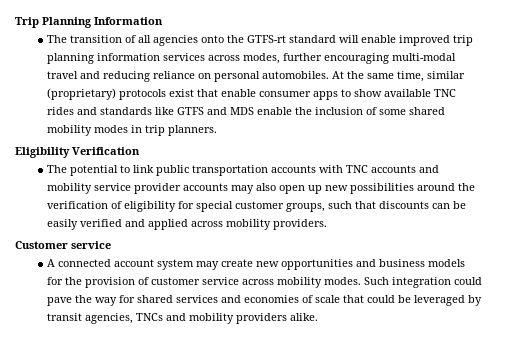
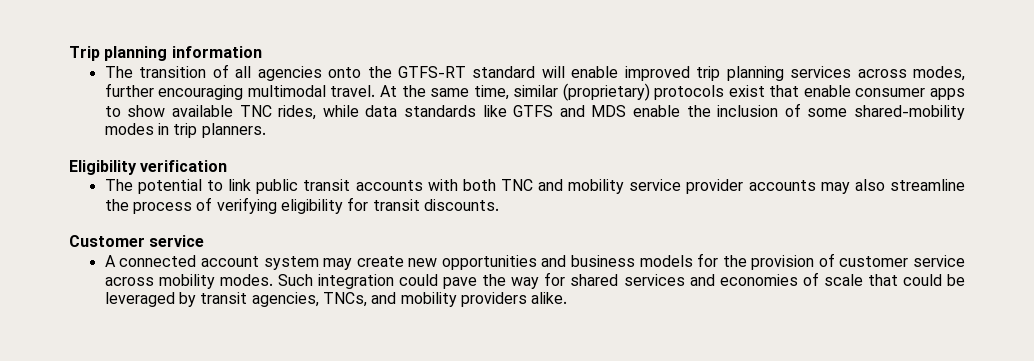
[42,17,163,28] Planning Information -> [104,46,262,61] planning information
[247,35,287,43] GTFS-rt -> [397,66,466,78] GTFS-RT
[97,53,161,61] information -> (784, 73) none
[392,53,457,61] [47,71,330,82] multi-modal travel and reducing reliance on personal automobiles. -> [247,85,376,97] multimodal travel.
[47,107,98,115] rides and -> [278,105,398,120] rides, while data
[409,107,446,115] [47,125,93,136] shared mobility -> [853,105,965,120] shared-mobility
[72,147,140,155] Verification -> [140,160,228,172] verification
[192,165,269,176] transportation -> [303,179,351,191] transit
[346,165,417,173] TNC accounts -> [462,179,533,191] both TNC
[279,183,476,194] [47,201,467,212] [47,219,328,230] open up new possibilities around the verification of eligibility for special customer groups, such that discounts can be easily verified and applied across mobility providers. -> [890,179,966,191] [104,197,500,214] streamline the process of verifying eligibility for transit discounts.
[136,313,164,321] TNCs -> [323,292,368,307] TNCs,

